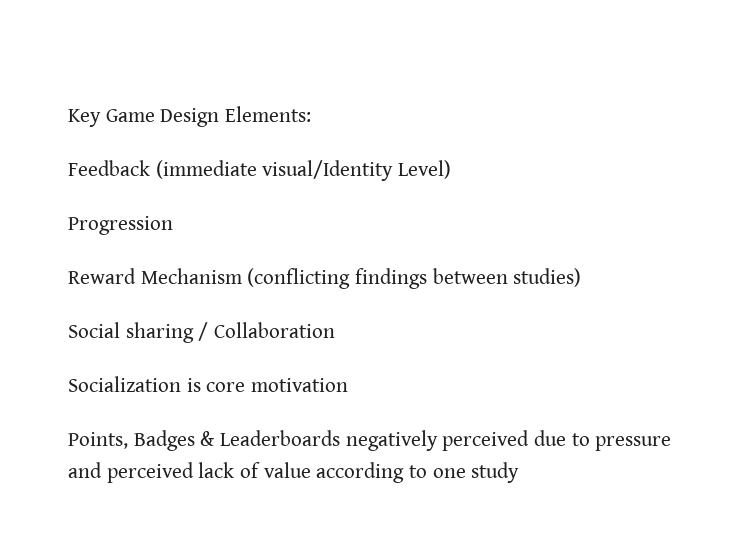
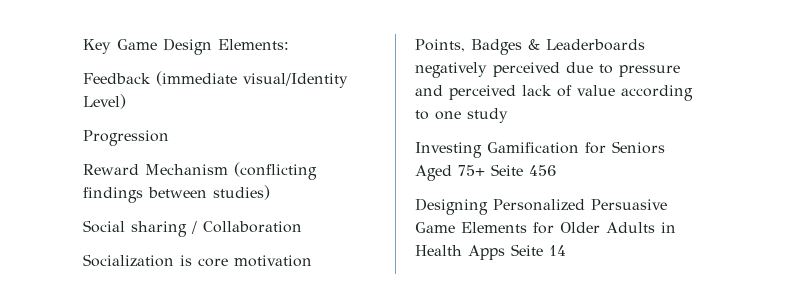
(520, 472) none -> [415,141,665,158] [415,164,556,181] [415,198,667,215] [415,222,676,234] [415,244,566,260] // Investing Gamification for Seniors Aged 75+ Seite 456 // Designing Personalized Persuasive Game Elements for Older Adults in Health Apps Seite 14

